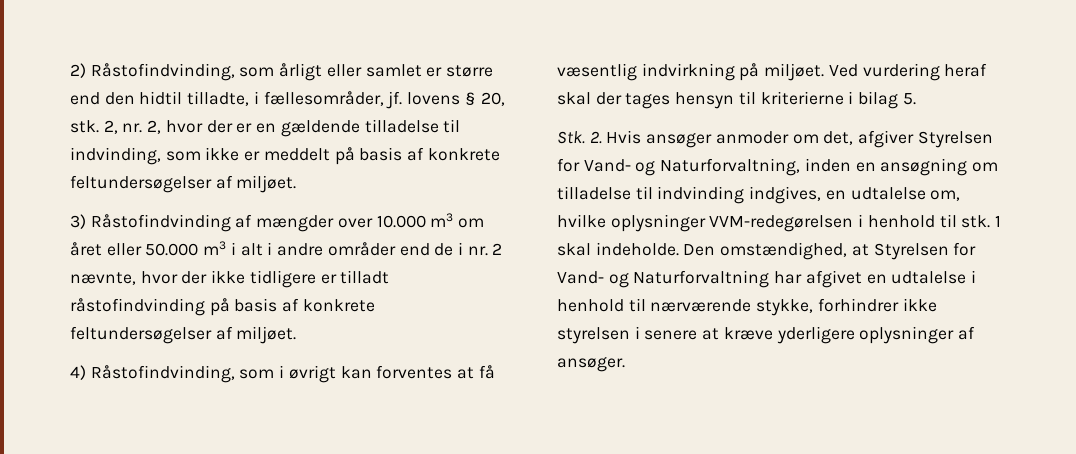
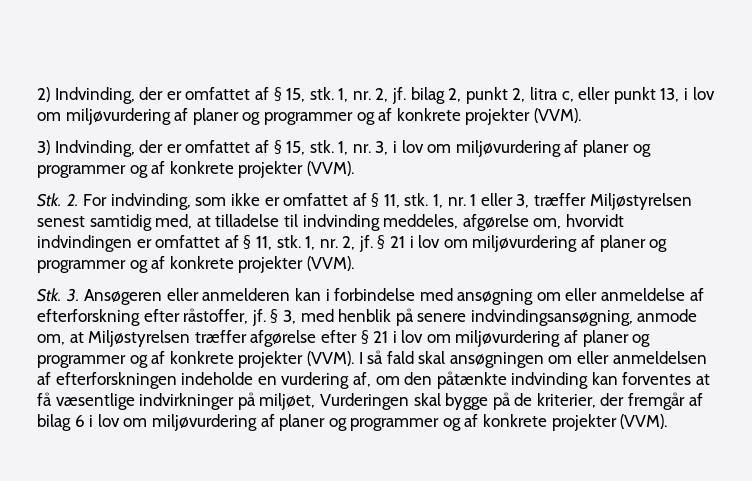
[90,63,494,81] [70,91,505,109] [70,119,461,137] [70,147,500,165] [70,175,297,193] [70,213,485,232] [70,241,503,256] [70,270,390,288] [70,298,375,316] [70,326,297,344] [70,365,495,383] [557,63,988,81] [557,91,916,109] [557,130,993,148] [557,158,999,176] [557,186,961,204] [557,214,1002,232] [557,242,977,260] [557,270,977,288] [557,298,937,316] [557,326,976,344] [557,357,625,372] Råstofindvinding, som årligt eller samlet er større end den hidtil tilladte, i fællesområder, jf. lovens § 20, stk. 2, nr. 2, hvor der er en gældende tilladelse til indvinding, som ikke er meddelt på basis af konkrete feltundersøgelser af miljøet. // 3) Råstofindvinding af mængder over 10.000 m3 om året eller 50.000 m3 i alt i andre områder end de i nr. 2 nævnte, hvor der ikke tidligere er tilladt råstofindvinding på basis af konkrete feltundersøgelser af miljøet. // 4) Råstofindvinding, som i øvrigt kan forventes at få væsentlig indvirkning på miljøet. Ved vurdering heraf skal der tages hensyn til kriterierne i bilag 5. // Stk. 2. Hvis ansøger anmoder om det, afgiver Styrelsen for Vand- og Naturforvaltning, inden en ansøgning om tilladelse til indvinding indgives, en udtalelse om, hvilke oplysninger VVM-redegørelsen i henhold til stk. 1 skal indeholde. Den omstændighed, at Styrelsen for Vand- og Naturforvaltning har afgivet en udtalelse i henhold til nærværende stykke, forhindrer ikke styrelsen i senere at kræve yderligere oplysninger af ansøger. -> [54,87,715,104] [37,108,581,125] [37,140,651,157] [37,161,354,178] [37,193,692,210] [37,214,624,231] [37,235,668,252] [37,256,354,273] [37,288,704,305] [37,308,698,326] [37,330,651,347] [37,350,707,368] [37,371,711,389] [37,392,703,410] [37,414,668,431] Indvinding, der er omfattet af § 15, stk. 1, nr. 2, jf. bilag 2, punkt 2, litra c, eller punkt 13, i lov om miljøvurdering af planer og programmer og af konkrete projekter (VVM). // 3) Indvinding, der er omfattet af § 15, stk. 1, nr. 3, i lov om miljøvurdering af planer og programmer og af konkrete projekter (VVM). // Stk. 2. For indvinding, som ikke er omfattet af § 11, stk. 1, nr. 1 eller 3, træffer Miljøstyrelsen senest samtidig med, at tilladelse til indvinding meddeles, afgørelse om, hvorvidt indvindingen er omfattet af § 11, stk. 1, nr. 2, jf. § 21 i lov om miljøvurdering af planer og programmer og af konkrete projekter (VVM). // Stk. 3. Ansøgeren eller anmelderen kan i forbindelse med ansøgning om eller anmeldelse af efterforskning efter råstoffer, jf. § 3, med henblik på senere indvindingsansøgning, anmode om, at Miljøstyrelsen træffer afgørelse efter § 21 i lov om miljøvurdering af planer og programmer og af konkrete projekter (VVM). I så fald skal ansøgningen om eller anmeldelsen af efterforskningen indeholde en vurdering af, om den påtænkte indvinding kan forventes at få væsentlige indvirkninger på miljøet, Vurderingen skal bygge på de kriterier, der fremgår af bilag 6 i lov om miljøvurdering af planer og programmer og af konkrete projekter (VVM).

